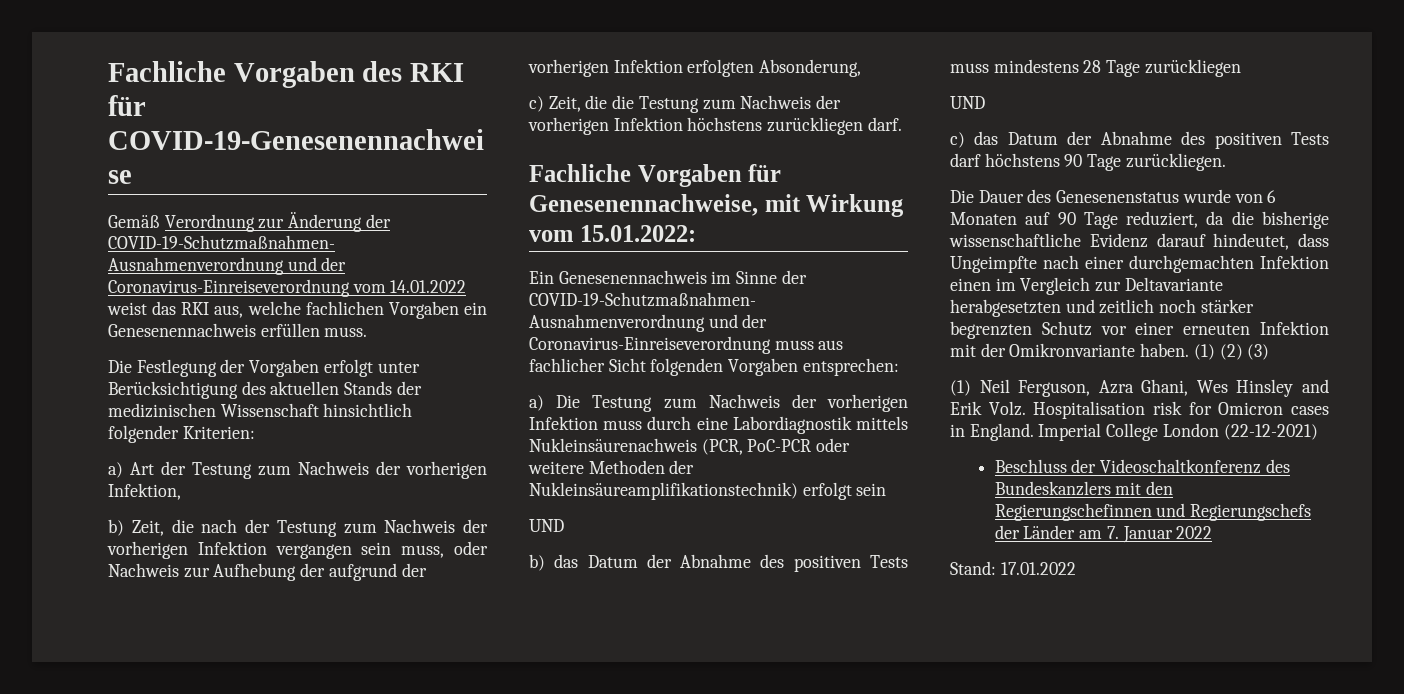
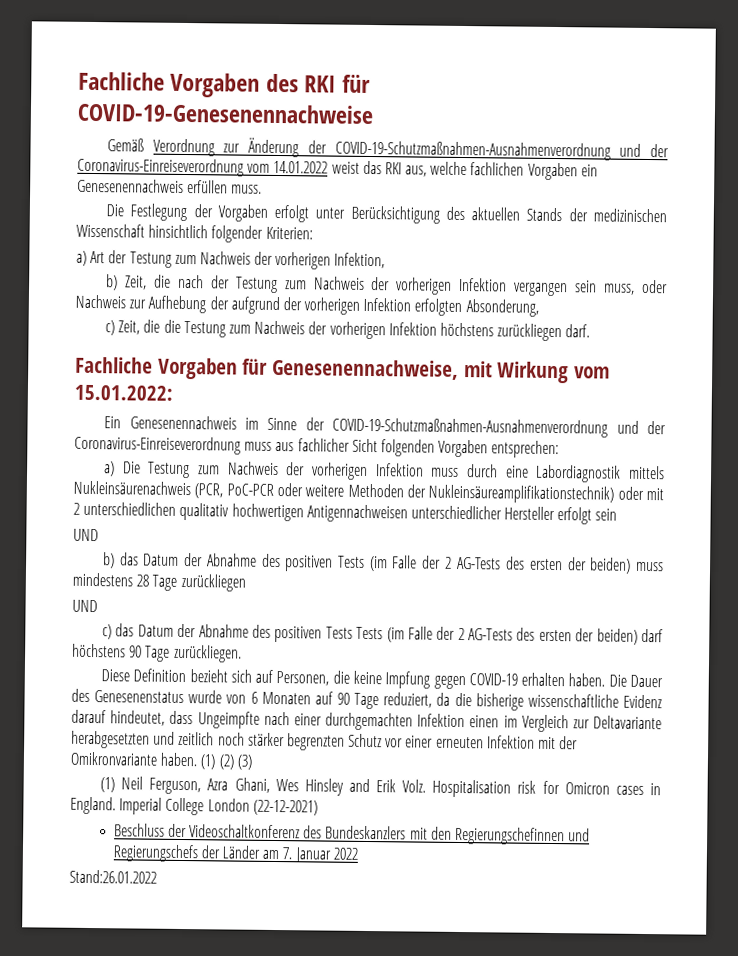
(798, 491) none -> [617,486,664,501] [73,501,556,523] oder mit 2 unterschiedlichen qualitativ hochwertigen Antigennachweisen unterschiedlicher Hersteller
(908, 561) none -> [368,555,632,574] (im Falle der 2 AG-Tests des ersten der beiden)
(1329, 138) none -> [356,626,638,645] Tests (im Falle der 2 AG-Tests des ersten der beiden)
(1226, 162) none -> [101,668,606,690] Diese Definition bezieht sich auf Personen, die keine Impfung gegen COVID-19 erhalten haben.
[950,561,1076,575] Stand: 17.01.2022 -> [69,869,157,884] Stand:26.01.2022

